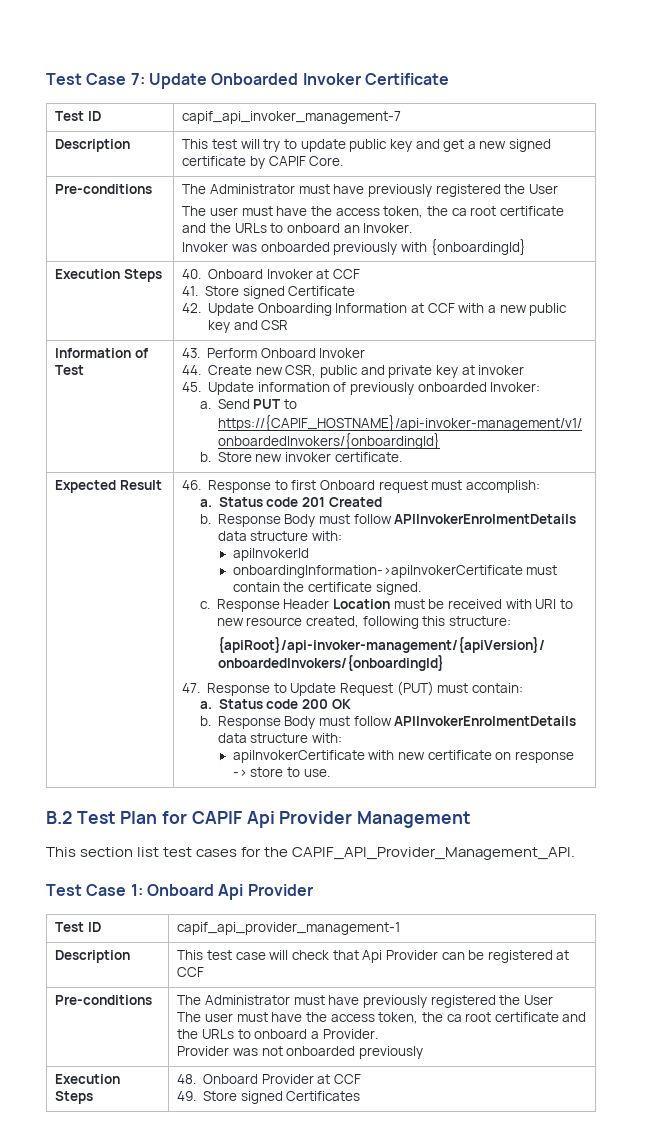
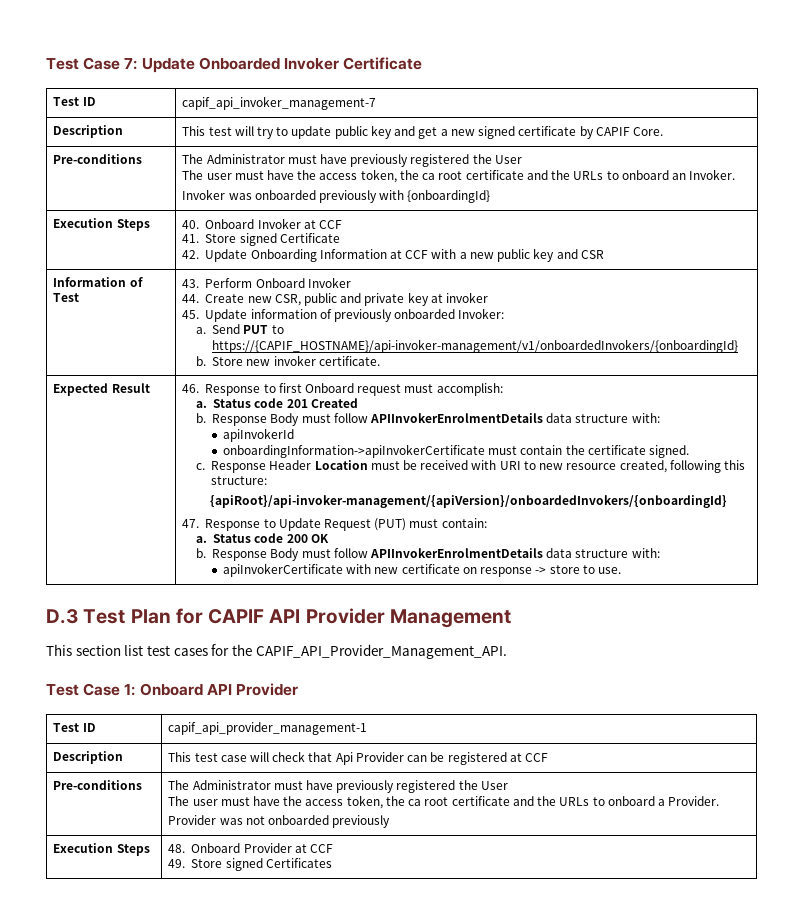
[46,811,72,824] B.2 -> [46,609,78,624] D.3
[246,811,275,828] Api -> [269,609,301,623] API
[218,884,244,900] Api -> [206,684,232,695] API

